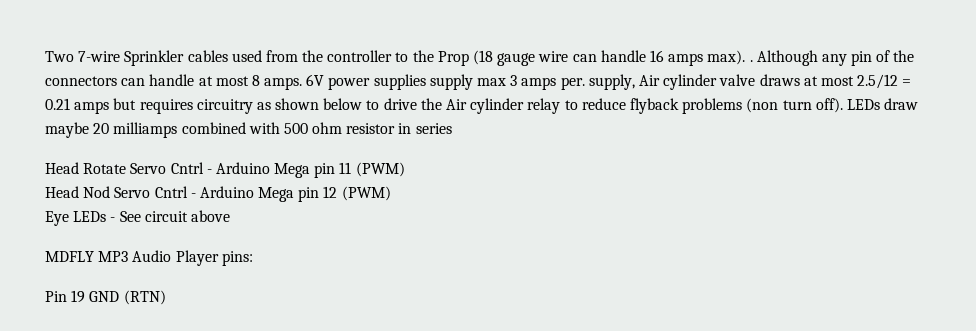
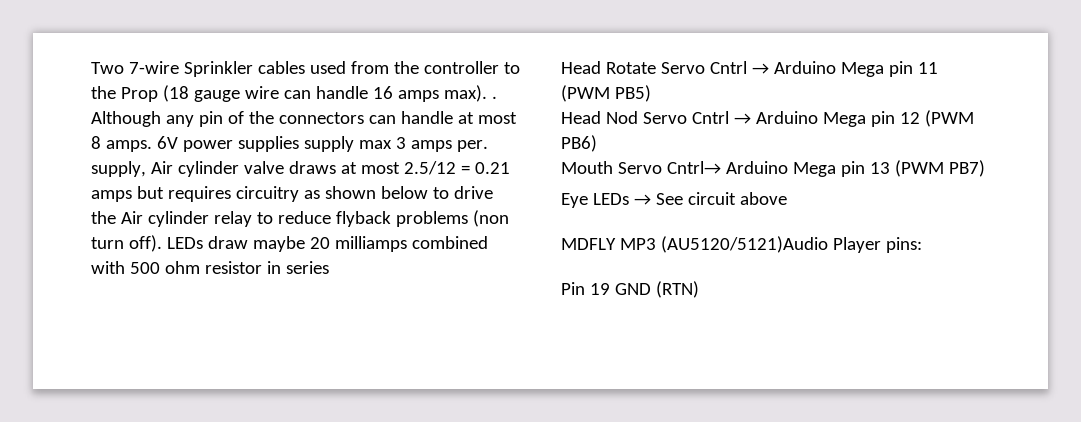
[206,169,212,174] - -> [751,63,769,74] →
[355,162,405,177] (PWM) -> [561,85,651,102] (PWM PB5)
[190,193,196,198] - -> [733,113,751,124] →
[341,186,391,201] (PWM) -> [924,110,974,127] [561,135,597,152] [561,160,985,177] (PWM PB6) // Mouth Servo Cntrl→ Arduino Mega pin 13 (PWM PB7)
[110,217,116,222] - -> [633,194,651,205] →
[132,250,172,262] Audio -> [660,236,828,253] (AU5120/5121)Audio

